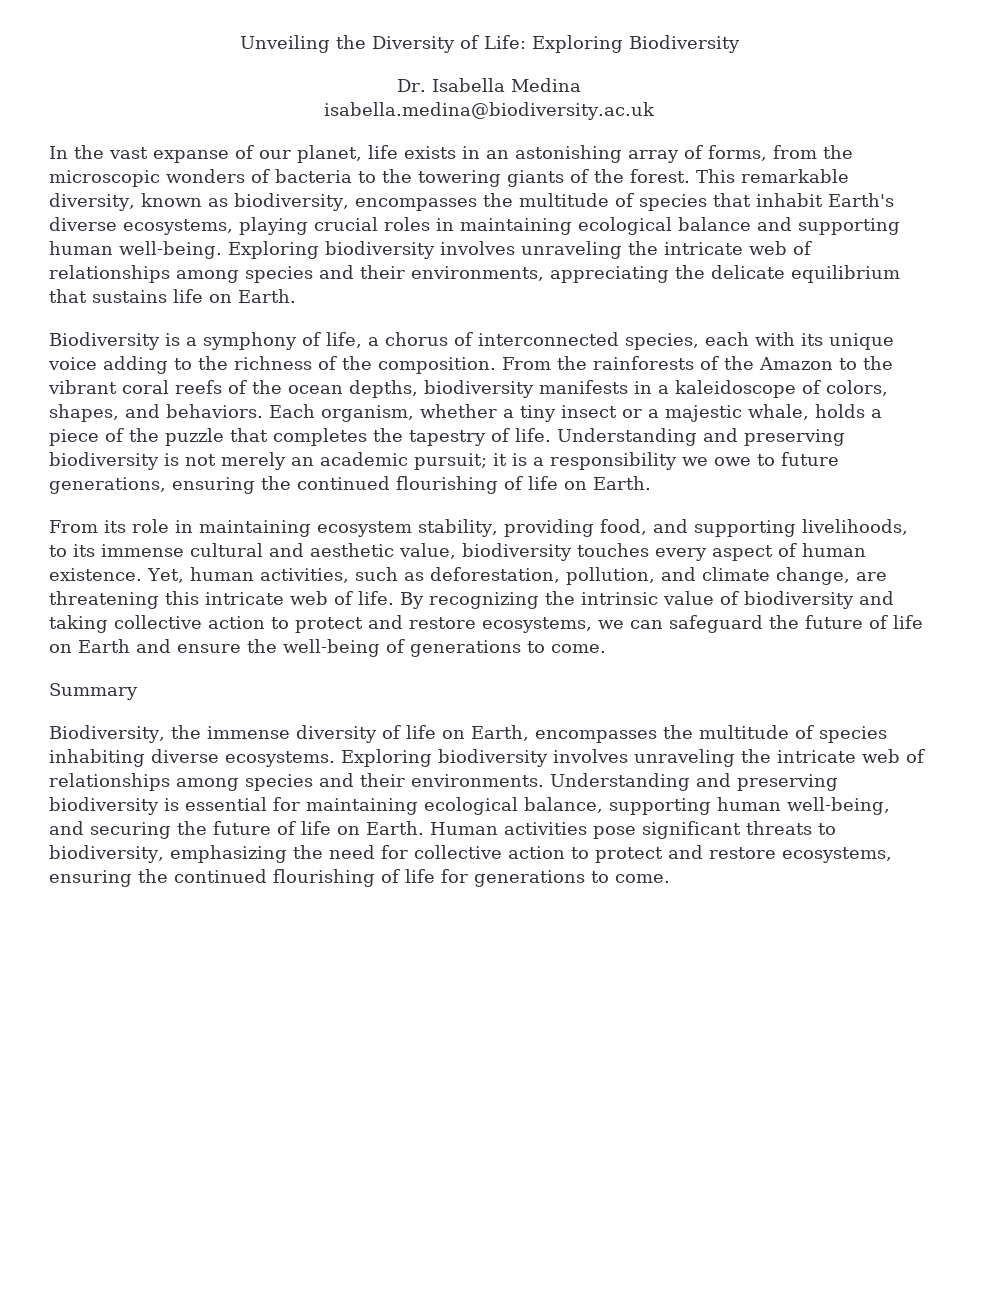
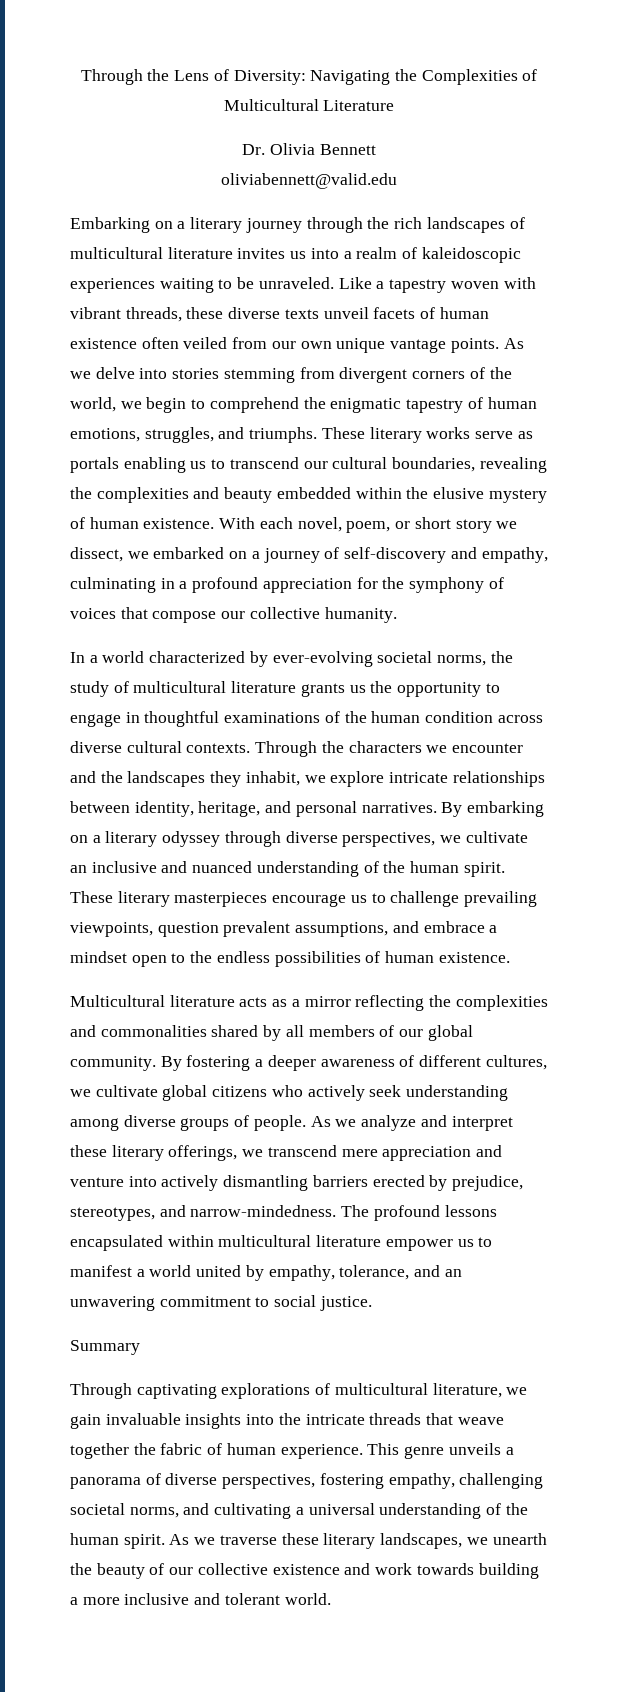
[239,35,740,53] [397,78,581,92] [324,102,656,120] [49,145,853,163] [49,169,849,187] [49,193,894,211] [49,217,900,235] [49,241,812,259] [49,265,900,283] [49,289,296,303] [49,332,894,350] [48,356,893,374] [48,380,888,398] [49,404,882,422] [49,428,845,446] [49,452,839,470] [49,476,651,494] [49,519,908,537] [49,543,866,561] [49,567,887,585] [49,591,894,609] [49,615,923,633] [49,639,606,657] [49,683,138,700] [49,725,887,743] [49,749,925,767] [49,773,838,791] [49,797,890,815] [49,821,836,839] [49,845,892,863] [49,869,670,887] Unveiling the Diversity of Life: Exploring Biodiversity // Dr. Isabella Medina // isabella.medina@biodiversity.ac.uk // In the vast expanse of our planet, life exists in an astonishing array of forms, from the microscopic wonders of bacteria to the towering giants of the forest. This remarkable diversity, known as biodiversity, encompasses the multitude of species that inhabit Earth's diverse ecosystems, playing crucial roles in maintaining ecological balance and supporting human well-being. Exploring biodiversity involves unraveling the intricate web of relationships among species and their environments, appreciating the delicate equilibrium that sustains life on Earth. // Biodiversity is a symphony of life, a chorus of interconnected species, each with its unique voice adding to the richness of the composition. From the rainforests of the Amazon to the vibrant coral reefs of the ocean depths, biodiversity manifests in a kaleidoscope of colors, shapes, and behaviors. Each organism, whether a tiny insect or a majestic whale, holds a piece of the puzzle that completes the tapestry of life. Understanding and preserving biodiversity is not merely an academic pursuit; it is a responsibility we owe to future generations, ensuring the continued flourishing of life on Earth. // From its role in maintaining ecosystem stability, providing food, and supporting livelihoods, to its immense cultural and aesthetic value, biodiversity touches every aspect of human existence. Yet, human activities, such as deforestation, pollution, and climate change, are threatening this intricate web of life. By recognizing the intrinsic value of biodiversity and taking collective action to protect and restore ecosystems, we can safeguard the future of life on Earth and ensure the well-being of generations to come. // Summary // Biodiversity, the immense diversity of life on Earth, encompasses the multitude of species inhabiting diverse ecosystems. Exploring biodiversity involves unraveling the intricate web of relationships among species and their environments. Understanding and preserving biodiversity is essential for maintaining ecological balance, supporting human well-being, and securing the future of life on Earth. Human activities pose significant threats to biodiversity, emphasizing the need for collective action to protect and restore ecosystems, ensuring the continued flourishing of life for generations to come. -> [80,69,538,85] [223,99,395,111] [242,143,376,155] [221,173,397,189] [70,217,525,233] [70,247,521,263] [70,277,536,293] [70,307,489,322] [70,337,524,353] [70,367,512,383] [70,397,537,413] [70,427,533,443] [70,457,547,473] [70,487,547,503] [70,517,518,533] [70,547,548,563] [70,577,504,593] [70,607,397,623] [70,651,513,667] [70,681,500,697] [70,711,543,727] [70,741,524,757] [70,771,545,787] [70,801,545,817] [70,831,528,847] [70,861,505,877] [70,891,538,907] [70,921,498,937] [70,951,510,967] [70,995,548,1011] [70,1025,473,1041] [70,1055,547,1071] [70,1085,509,1101] [70,1115,513,1131] [70,1145,503,1161] [70,1175,524,1191] [70,1205,497,1221] [70,1235,493,1251] [70,1265,462,1281] [70,1295,372,1311] [70,1340,140,1355] [70,1383,528,1399] [70,1413,504,1429] [70,1443,514,1459] [70,1473,544,1489] [70,1503,528,1519] [70,1533,547,1549] [70,1563,539,1579] [70,1593,331,1605] Through the Lens of Diversity: Navigating the Complexities of Multicultural Literature // Dr. Olivia Bennett // oliviabennett@valid.edu // Embarking on a literary journey through the rich landscapes of multicultural literature invites us into a realm of kaleidoscopic experiences waiting to be unraveled. Like a tapestry woven with vibrant threads, these diverse texts unveil facets of human existence often veiled from our own unique vantage points. As we delve into stories stemming from divergent corners of the world, we begin to comprehend the enigmatic tapestry of human emotions, struggles, and triumphs. These literary works serve as portals enabling us to transcend our cultural boundaries, revealing the complexities and beauty embedded within the elusive mystery of human existence. With each novel, poem, or short story we dissect, we embarked on a journey of self-discovery and empathy, culminating in a profound appreciation for the symphony of voices that compose our collective humanity. // In a world characterized by ever-evolving societal norms, the study of multicultural literature grants us the opportunity to engage in thoughtful examinations of the human condition across diverse cultural contexts. Through the characters we encounter and the landscapes they inhabit, we explore intricate relationships between identity, heritage, and personal narratives. By embarking on a literary odyssey through diverse perspectives, we cultivate an inclusive and nuanced understanding of the human spirit. These literary masterpieces encourage us to challenge prevailing viewpoints, question prevalent assumptions, and embrace a mindset open to the endless possibilities of human existence. // Multicultural literature acts as a mirror reflecting the complexities and commonalities shared by all members of our global community. By fostering a deeper awareness of different cultures, we cultivate global citizens who actively seek understanding among diverse groups of people. As we analyze and interpret these literary offerings, we transcend mere appreciation and venture into actively dismantling barriers erected by prejudice, stereotypes, and narrow-mindedness. The profound lessons encapsulated within multicultural literature empower us to manifest a world united by empathy, tolerance, and an unwavering commitment to social justice. // Summary // Through captivating explorations of multicultural literature, we gain invaluable insights into the intricate threads that weave together the fabric of human experience. This genre unveils a panorama of diverse perspectives, fostering empathy, challenging societal norms, and cultivating a universal understanding of the human spirit. As we traverse these literary landscapes, we unearth the beauty of our collective existence and work towards building a more inclusive and tolerant world.

